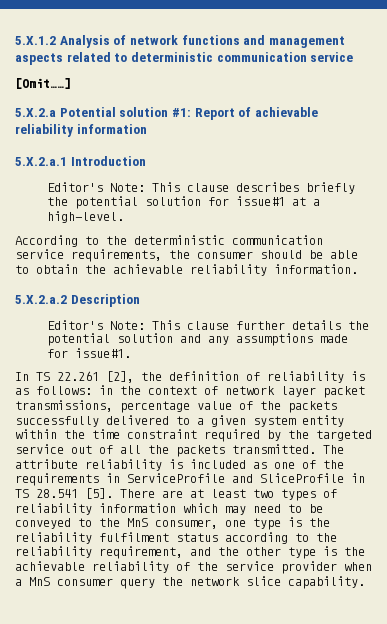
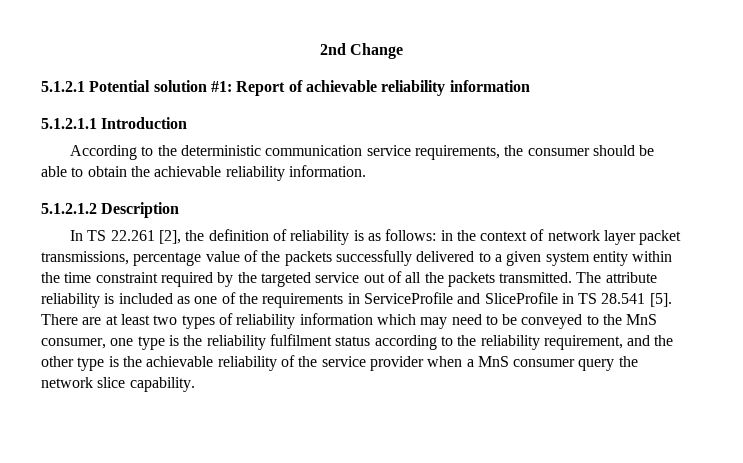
[15,35,345,48] [15,52,354,65] [15,78,71,89] [15,108,56,117] 5.X.1.2 Analysis of network functions and management aspects related to deterministic communication service // [Omit……] // 5.X.2.a -> [319,43,404,59] [41,81,85,92] 2nd Change // 5.1.2.1
[15,157,67,166] 5.X.2.a.1 -> [41,118,97,129] 5.1.2.1.1
[47,182,356,194] [47,196,321,209] [47,211,125,223] // Editor's Note: This clause describes briefly the potential solution for issue#1 at a high-level. -> (188, 123) none
[15,295,67,304] 5.X.2.a.2 -> [41,203,97,214] 5.1.2.1.2
[47,320,370,330] [47,333,349,346] [47,348,132,358] // Editor's Note: This clause further details the potential solution and any assumptions made for issue#1. -> (180, 210) none

